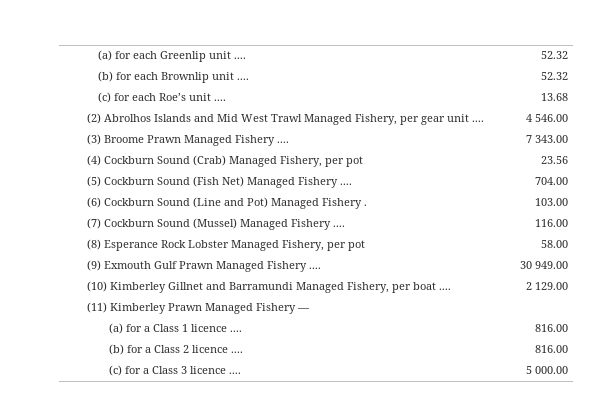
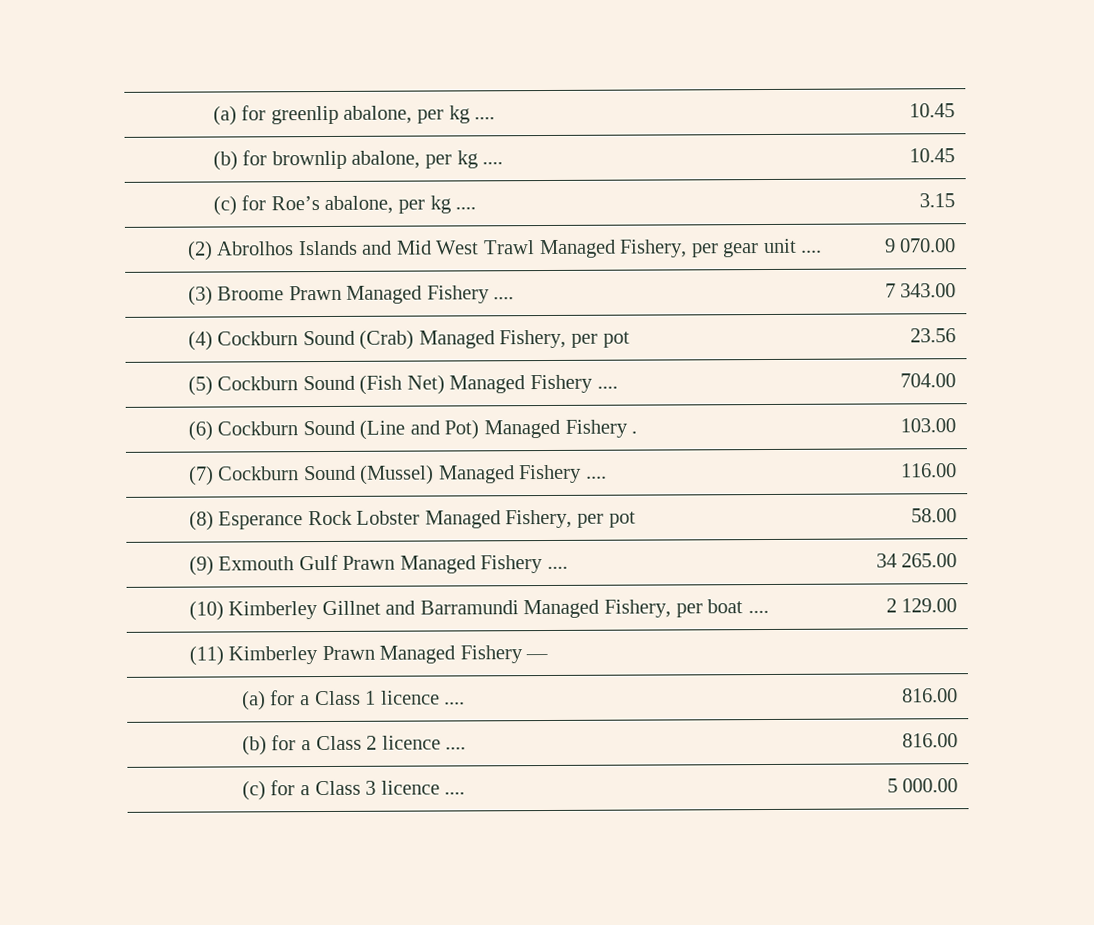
[98,50,247,62] [540,51,568,59] [98,71,250,83] [540,72,568,80] [98,92,227,103] [540,93,568,101] (a) for each Greenlip unit .... | 52.32 // (b) for each Brownlip unit .... | 52.32 // (c) for each Roe’s unit .... | 13.68 -> [212,105,496,126] [909,103,956,118] [212,150,504,171] [909,148,956,163] [212,195,477,216] [919,193,956,208] (a) for greenlip abalone, per kg .... | 10.45 // (b) for brownlip abalone, per kg .... | 10.45 // (c) for Roe’s abalone, per kg .... | 3.15
[525,114,568,122] 4 546.00 -> [883,238,957,253] 9 070.00
[519,261,568,269] 30 949.00 -> [875,553,958,568] 34 265.00

